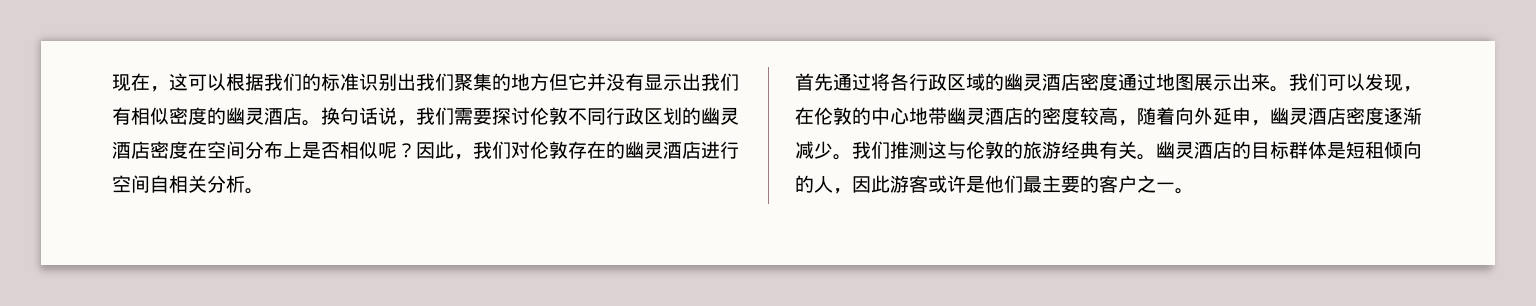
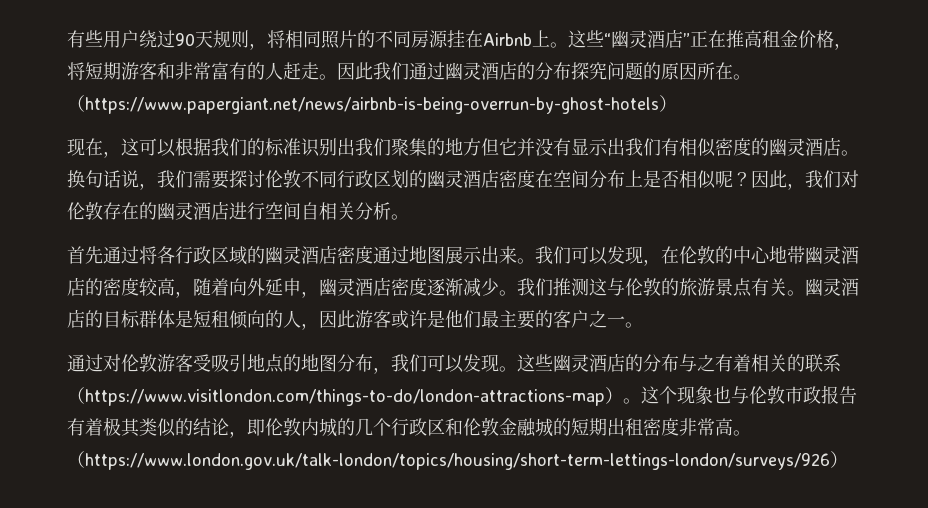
(112, 82) none -> [67,29,852,50] [67,61,751,80] [67,95,677,114] 有些用户绕过90天规则，将相同照片的不同房源挂在Airbnb上。这些“幽灵酒店”正在推高租金价格，将短期游客和非常富有的人赶走。因此我们通过幽灵酒店的分布探究问题的原因所在。（https://www.papergiant.net/news/airbnb-is-being-overrun-by-ghost-hotels） //
[1061,141,1099,159] 经典 -> [715,278,752,297] 景点
(1194, 191) none -> [67,353,841,374] [67,385,857,406] [67,417,751,438] [67,451,848,470] // 通过对伦敦游客受吸引地点的地图分布，我们可以发现。这些幽灵酒店的分布与之有着相关的联系（https://www.visitlondon.com/things-to-do/london-attractions-map）。这个现象也与伦敦市政报告有着极其类似的结论，即伦敦内城的几个行政区和伦敦金融城的短期出租密度非常高。（https://www.london.gov.uk/talk-london/topics/housing/short-term-lettings-london/surveys/926）

